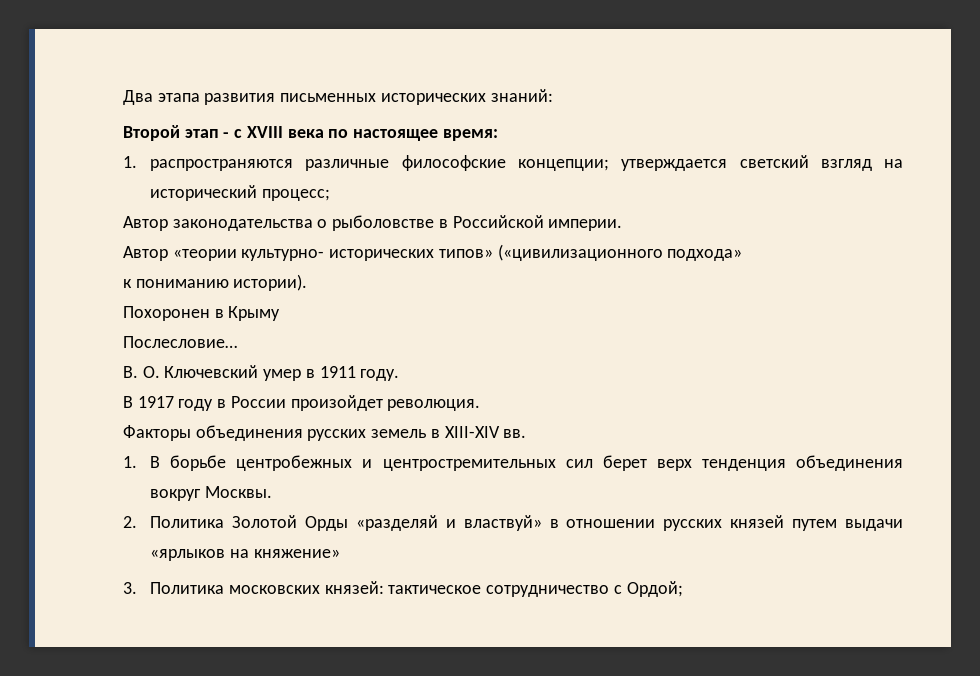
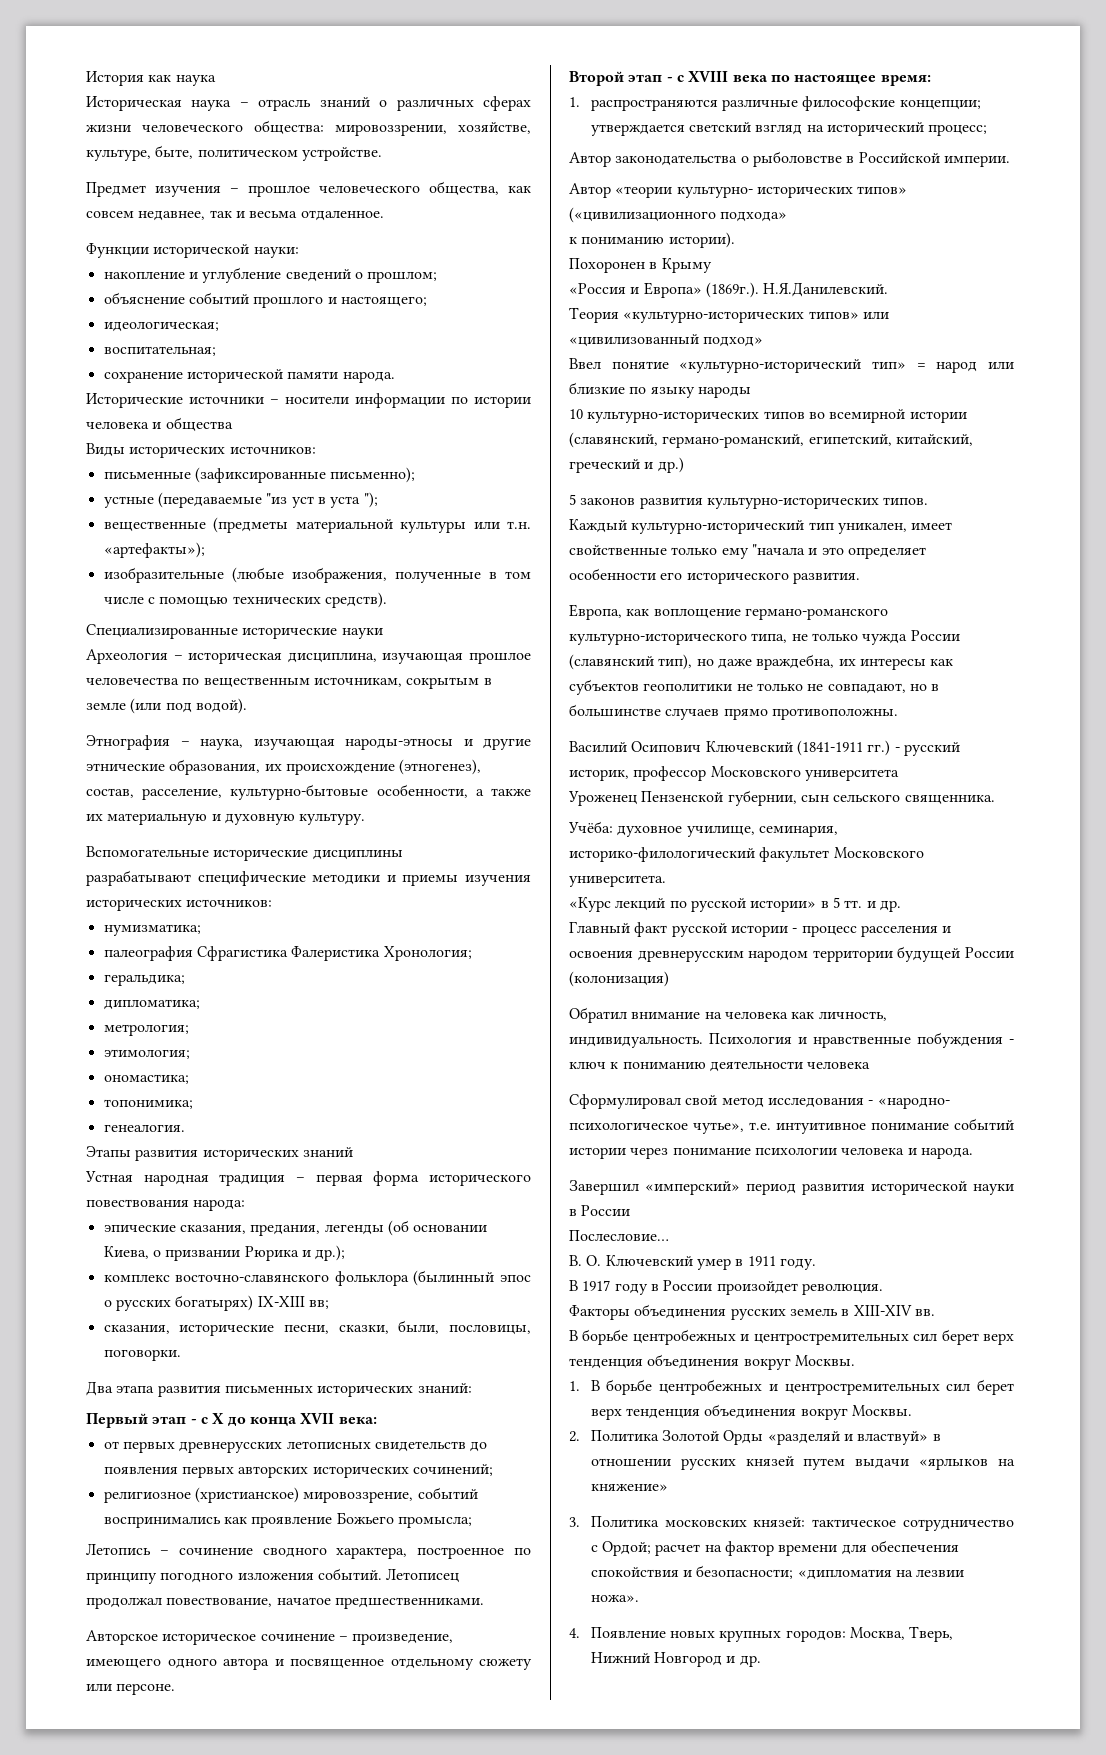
(123, 97) none -> [86,71,216,86] [86,96,531,111] [86,120,531,136] [86,145,382,161] [86,181,531,197] [86,210,384,221] [86,243,299,258] [103,267,438,283] [103,292,427,308] [103,321,219,332] [103,346,216,356] [103,369,395,383] [86,393,531,408] [86,417,233,432] [86,443,316,458] [103,467,416,483] [103,492,378,508] [103,517,531,533] [103,542,205,558] [103,567,531,583] [103,592,387,608] [86,624,383,639] [86,649,531,664] [86,677,492,689] [86,698,247,714] [86,735,531,750] [86,759,482,775] [86,784,531,800] [86,813,366,825] [86,846,403,861] [86,870,532,886] [86,899,273,911] [103,924,201,936] [103,946,472,961] [103,974,185,986] [103,999,200,1010] [103,1024,189,1036] [103,1049,190,1059] [103,1074,189,1084] [103,1099,193,1109] [103,1124,185,1132] [86,1146,353,1161] [85,1171,532,1186] [86,1199,246,1211] [103,1220,488,1236] [103,1245,346,1261] [103,1270,531,1286] [103,1295,329,1311] [103,1320,531,1336] [103,1349,181,1361] История как наука // Историческая наука – отрасль знаний о различных сферах жизни человеческого общества: мировоззрении, хозяйстве, культуре, быте, политическом устройстве. // Предмет изучения – прошлое человеческого общества, как совсем недавнее, так и весьма отдаленное. // Функции исторической науки: // накопление и углубление сведений о прошлом; // объяснение событий прошлого и настоящего; // идеологическая; // воспитательная; // сохранение исторической памяти народа. // Исторические источники – носители информации по истории человека и общества // Виды исторических источников: // письменные (зафиксированные письменно); // устные (передаваемые "из уст в уста "); // вещественные (предметы материальной культуры или т.н. «артефакты»); // изобразительные (любые изображения, полученные в том числе с помощью технических средств). // Специализированные исторические науки // Археология – историческая дисциплина, изучающая прошлое человечества по вещественным источникам, сокрытым в земле (или под водой). // Этнография – наука, изучающая народы-этносы и другие этнические образования, их происхождение (этногенез), состав, расселение, культурно-бытовые особенности, а также их материальную и духовную культуру. // Вспомогательные исторические дисциплины // разрабатывают специфические методики и приемы изучения исторических источников: // нумизматика; // палеография Сфрагистика Фалеристика Хронология; // геральдика; // дипломатика; // метрология; // этимология; // ономастика; // топонимика; // генеалогия. // Этапы развития исторических знаний // Устная народная традиция – первая форма исторического повествования народа: // эпические сказания, предания, легенды (об основании Киева, о призвании Рюрика и др.); // комплекс восточно-славянского фольклора (былинный эпос о русских богатырях) IX-XIII вв; // сказания, исторические песни, сказки, были, пословицы, поговорки. //
(553, 95) none -> [86,1413,377,1428] [103,1441,488,1453] [103,1464,493,1478] [103,1487,478,1503] [103,1512,472,1528] [86,1543,531,1559] [86,1568,460,1584] [86,1597,484,1609] [86,1630,454,1645] [86,1658,532,1670] [86,1683,176,1695] // Первый этап - с Х до конца XVII века: // от первых древнерусских летописных свидетельств до появления первых авторских исторических сочинений; // религиозное (христианское) мировоззрение, событий воспринимались как проявление Божьего промысла; // Летопись – сочинение сводного характера, построенное по принципу погодного изложения событий. Летописец продолжал повествование, начатое предшественниками. // Авторское историческое сочинение – произведение, имеющего одного автора и посвященное отдельному сюжету или персоне.
(281, 313) none -> [569,282,889,298] [569,307,889,323] [569,334,764,347] [569,358,1014,373] [569,382,751,398] [569,409,967,423] [569,432,973,448] [569,457,684,473] [569,494,929,509] [569,519,953,534] [569,544,926,559] [569,568,860,584] [569,604,888,620] [569,630,960,645] [569,654,954,670] [569,679,940,695] [569,704,898,720] [569,740,960,756] [569,766,899,781] [568,790,995,806] [568,821,838,837] [569,847,924,862] [569,875,666,887] [569,897,901,912] [569,921,952,937] [569,946,1014,962] [569,971,669,987] [569,1007,887,1023] [569,1032,1014,1048] [569,1061,871,1072] [569,1094,950,1109] [569,1118,1014,1134] [569,1147,973,1159] [569,1180,1014,1195] [569,1205,631,1216] // «Россия и Европа» (1869г.). Н.Я.Данилевский. // Теория «культурно-исторических типов» или «цивилизованный подход» // Ввел понятие «культурно-исторический тип» = народ или близкие по языку народы // 10 культурно-исторических типов во всемирной истории (славянский, германо-романский, египетский, китайский, греческий и др.) // 5 законов развития культурно-исторических типов. // Каждый культурно-исторический тип уникален, имеет свойственные только ему "начала и это определяет особенности его исторического развития. // Европа, как воплощение германо-романского культурно-исторического типа, не только чужда России (славянский тип), но даже враждебна, их интересы как субъектов геополитики не только не совпадают, но в большинстве случаев прямо противоположны. // Василий Осипович Ключевский (1841-1911 гг.) - русский историк, профессор Московского университета // Уроженец Пензенской губернии, сын сельского священника. // Учёба: духовное училище, семинария, историко-филологический факультет Московского университета. // «Курс лекций по русской истории» в 5 тт. и др. // Главный факт русской истории - процесс расселения и освоения древнерусским народом территории будущей России (колонизация) // Обратил внимание на человека как личность, индивидуальность. Психология и нравственные побуждения - ключ к пониманию деятельности человека // Сформулировал свой метод исследования - «народно- психологическое чутье», т.е. интуитивное понимание событий истории через понимание психологии человека и народа. // Завершил «имперский» период развития исторической науки в России
(527, 433) none -> [569,1329,1014,1345] [569,1354,855,1370] // В борьбе центробежных и центростремительных сил берет верх тенденция объединения вокруг Москвы.
(683, 589) none -> [655,1540,959,1556] [590,1565,965,1580] [590,1595,639,1602] [569,1626,954,1642] [590,1652,761,1667] расчет на фактор времени для обеспечения спокойствия и безопасности; «дипломатия на лезвии ножа». // 4. Появление новых крупных городов: Москва, Тверь, Нижний Новгород и др.

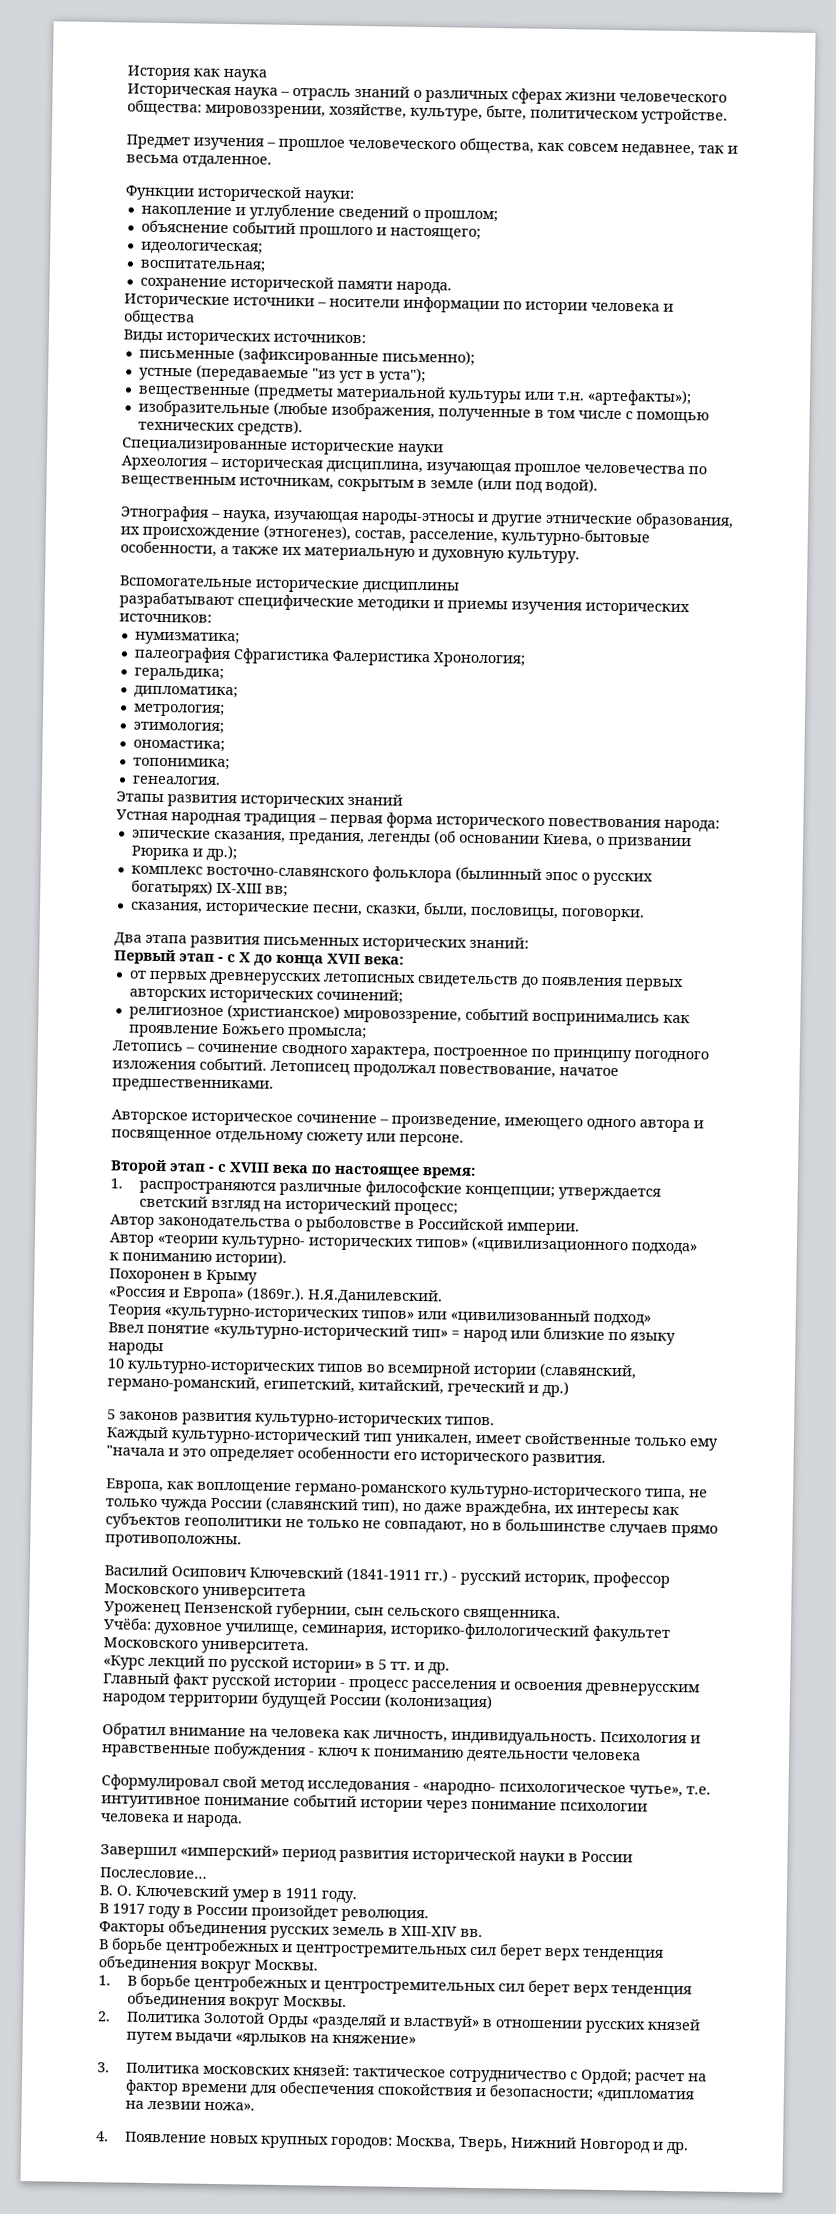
[330,492,378,508] уста "); -> [378,367,426,385] уста");

